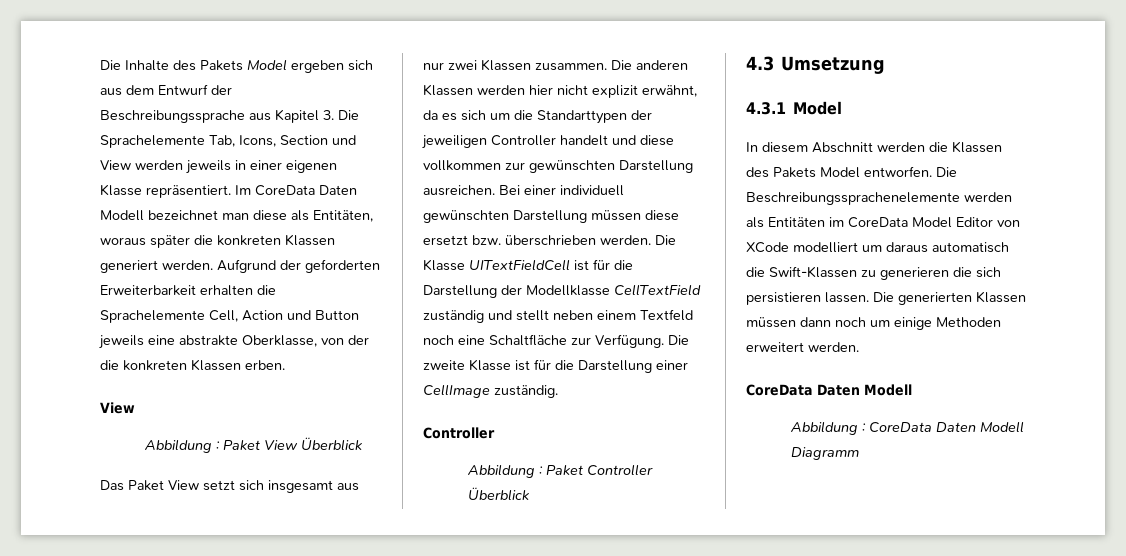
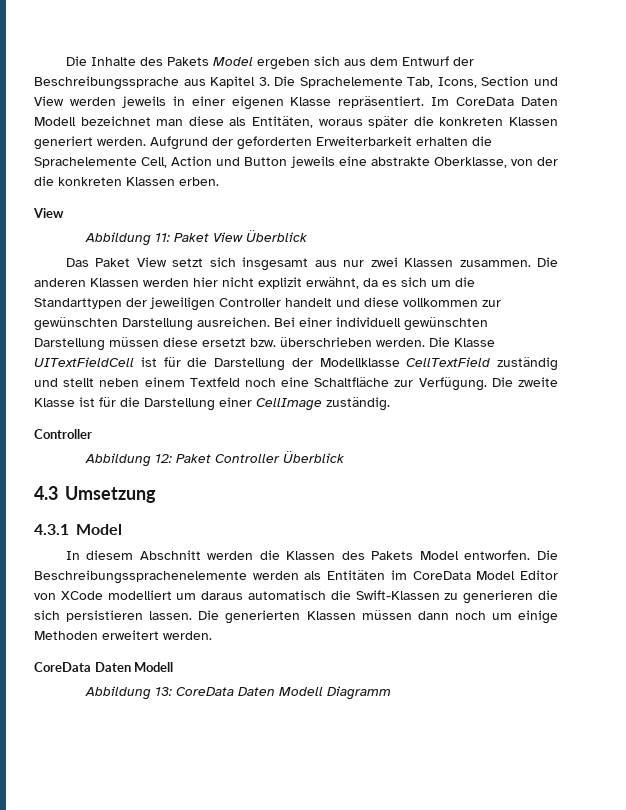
[215,441,220,450] : -> [155,233,171,242] 11:
[538,466,543,475] : -> [155,454,173,463] 12:
[861,423,866,432] : -> [155,687,173,696] 13:

